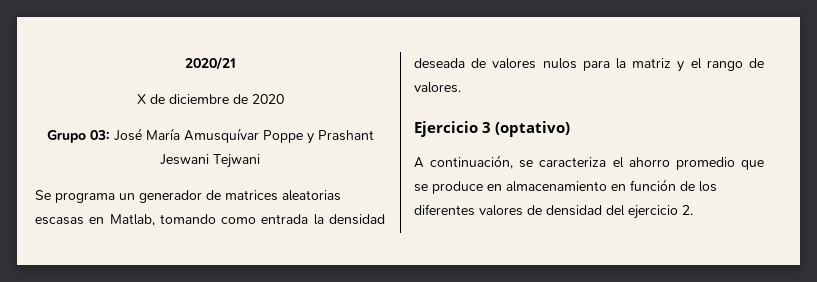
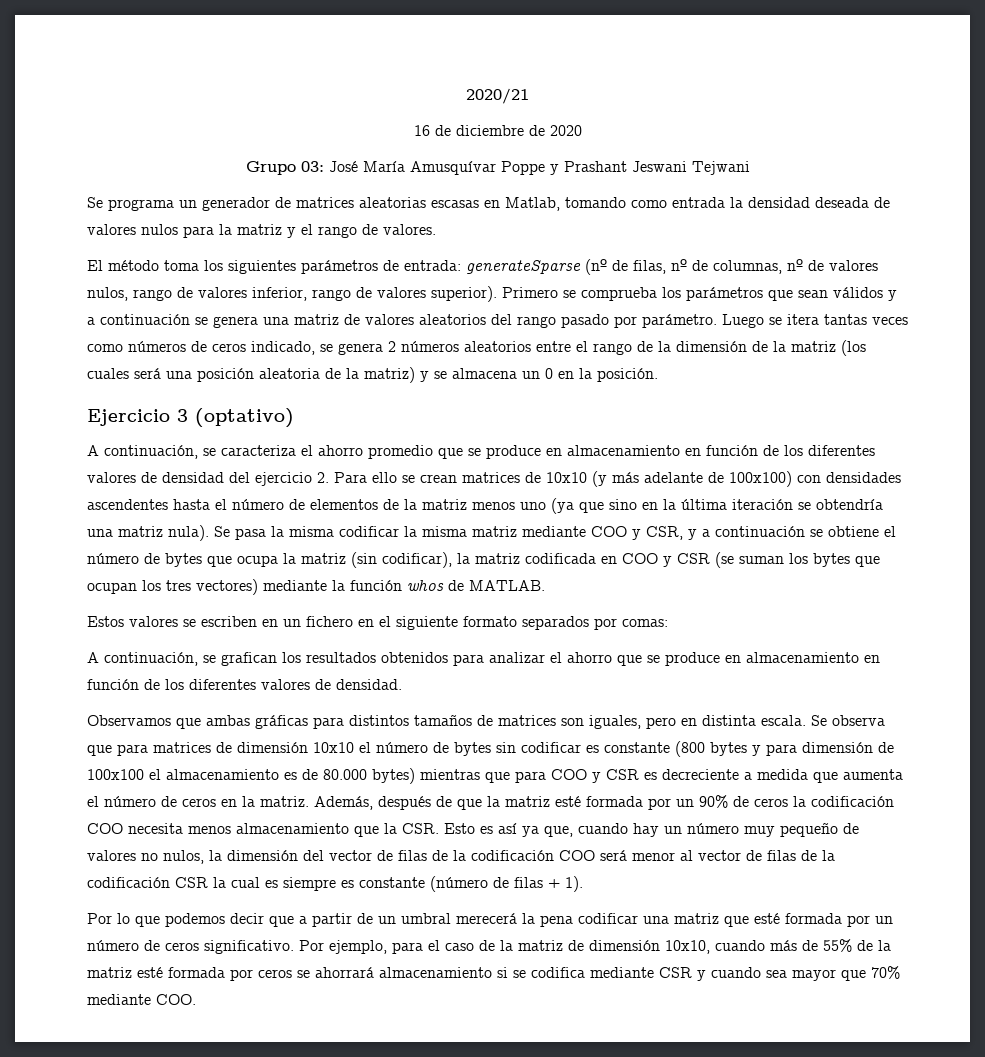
[136,94,146,104] X -> [413,125,430,136] 16
(461, 87) none -> [87,259,878,275] [87,286,897,302] [87,314,908,328] [87,340,866,356] [87,367,658,383] // El método toma los siguientes parámetros de entrada: generateSparse (nº de filas, nº de columnas, nº de valores nulos, rango de valores inferior, rango de valores superior). Primero se comprueba los parámetros que sean válidos y a continuación se genera una matriz de valores aleatorios del rango pasado por parámetro. Luego se itera tantas veces como números de ceros indicado, se genera 2 números aleatorios entre el rango de la dimensión de la matriz (los cuales será una posición aleatoria de la matriz) y se almacena un 0 en la posición.
(693, 210) none -> [334,471,901,487] [87,498,883,514] [87,525,896,541] [87,552,880,568] [87,579,545,595] [87,616,668,630] [87,652,880,666] [87,679,402,690] [87,714,885,729] [87,741,894,757] [87,768,903,784] [87,795,894,810] [87,822,859,837] [87,850,835,864] [87,876,583,892] [87,913,893,927] [87,939,891,954] [87,966,900,981] [87,994,196,1005] Para ello se crean matrices de 10x10 (y más adelante de 100x100) con densidades ascendentes hasta el número de elementos de la matriz menos uno (ya que sino en la última iteración se obtendría una matriz nula). Se pasa la misma codificar la misma matriz mediante COO y CSR, y a continuación se obtiene el número de bytes que ocupa la matriz (sin codificar), la matriz codificada en COO y CSR (se suman los bytes que ocupan los tres vectores) mediante la función whos de MATLAB. // Estos valores se escriben en un fichero en el siguiente formato separados por comas: // A continuación, se grafican los resultados obtenidos para analizar el ahorro que se produce en almacenamiento en función de los diferentes valores de densidad. // Observamos que ambas gráficas para distintos tamaños de matrices son iguales, pero en distinta escala. Se observa que para matrices de dimensión 10x10 el número de bytes sin codificar es constante (800 bytes y para dimensión de 100x100 el almacenamiento es de 80.000 bytes) mientras que para COO y CSR es decreciente a medida que aumenta el número de ceros en la matriz. Además, después de que la matriz esté formada por un 90% de ceros la codificación COO necesita menos almacenamiento que la CSR. Esto es así ya que, cuando hay un número muy pequeño de valores no nulos, la dimensión del vector de filas de la codificación COO será menor al vector de filas de la codificación CSR la cual es siempre es constante (número de filas + 1). // Por lo que podemos decir que a partir de un umbral merecerá la pena codificar una matriz que esté formada por un número de ceros significativo. Por ejemplo, para el caso de la matriz de dimensión 10x10, cuando más de 55% de la matriz esté formada por ceros se ahorrará almacenamiento si se codifica mediante CSR y cuando sea mayor que 70% mediante COO.

